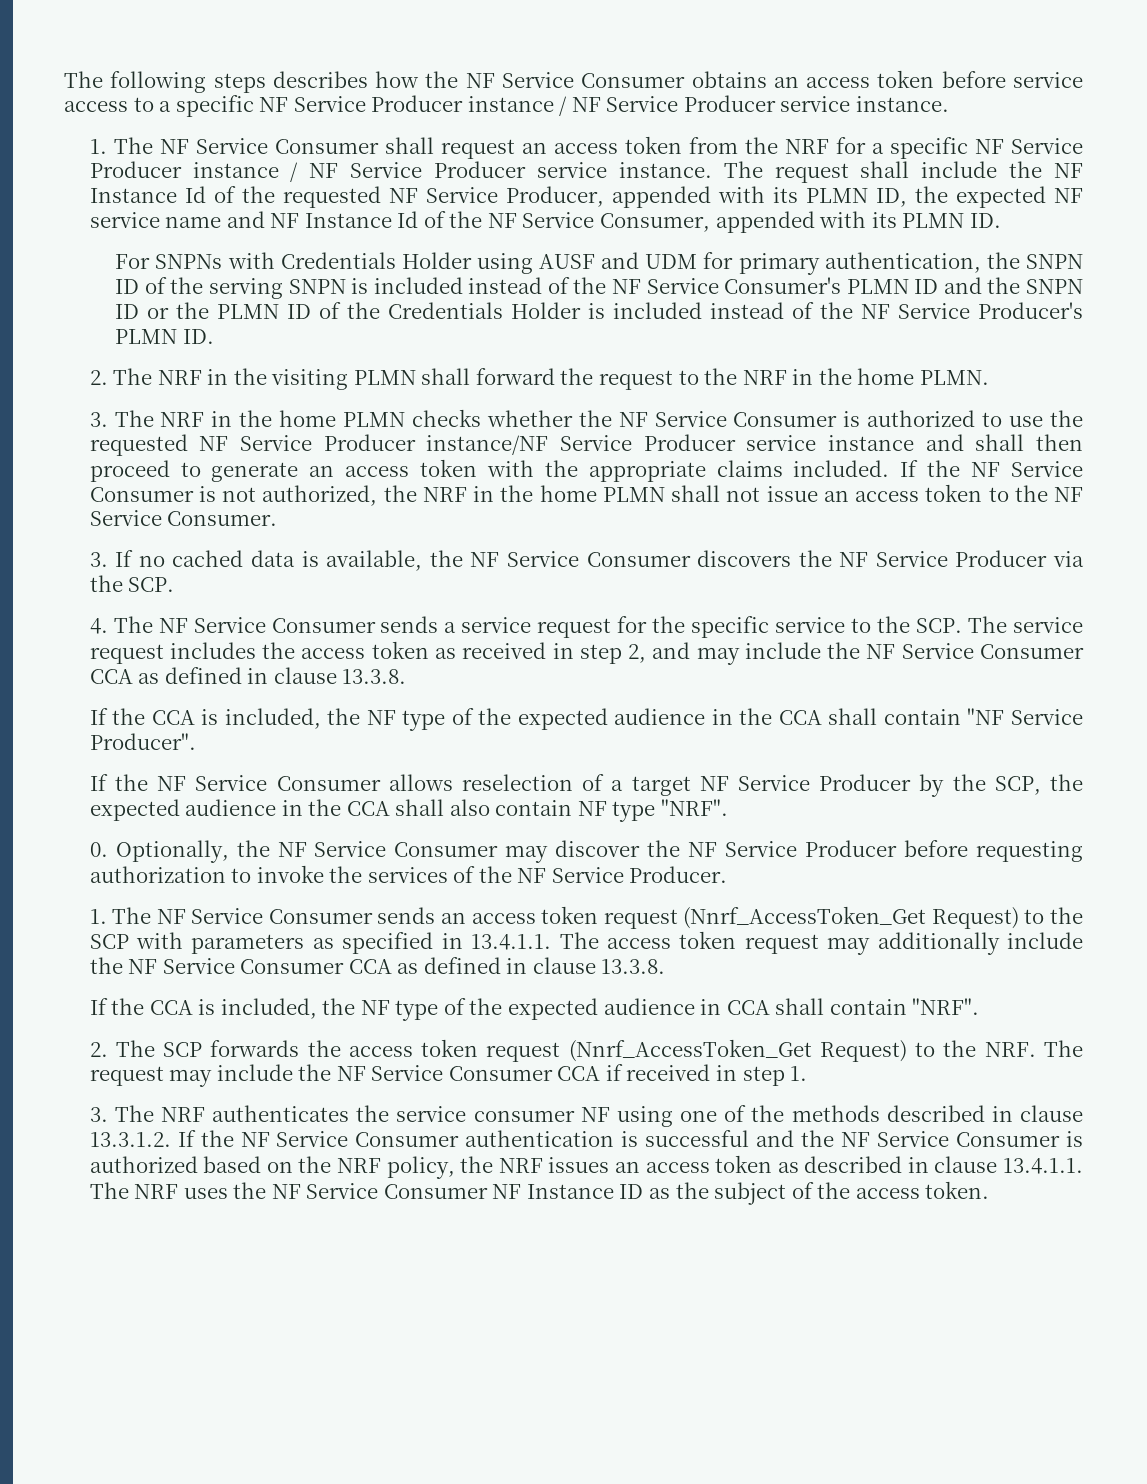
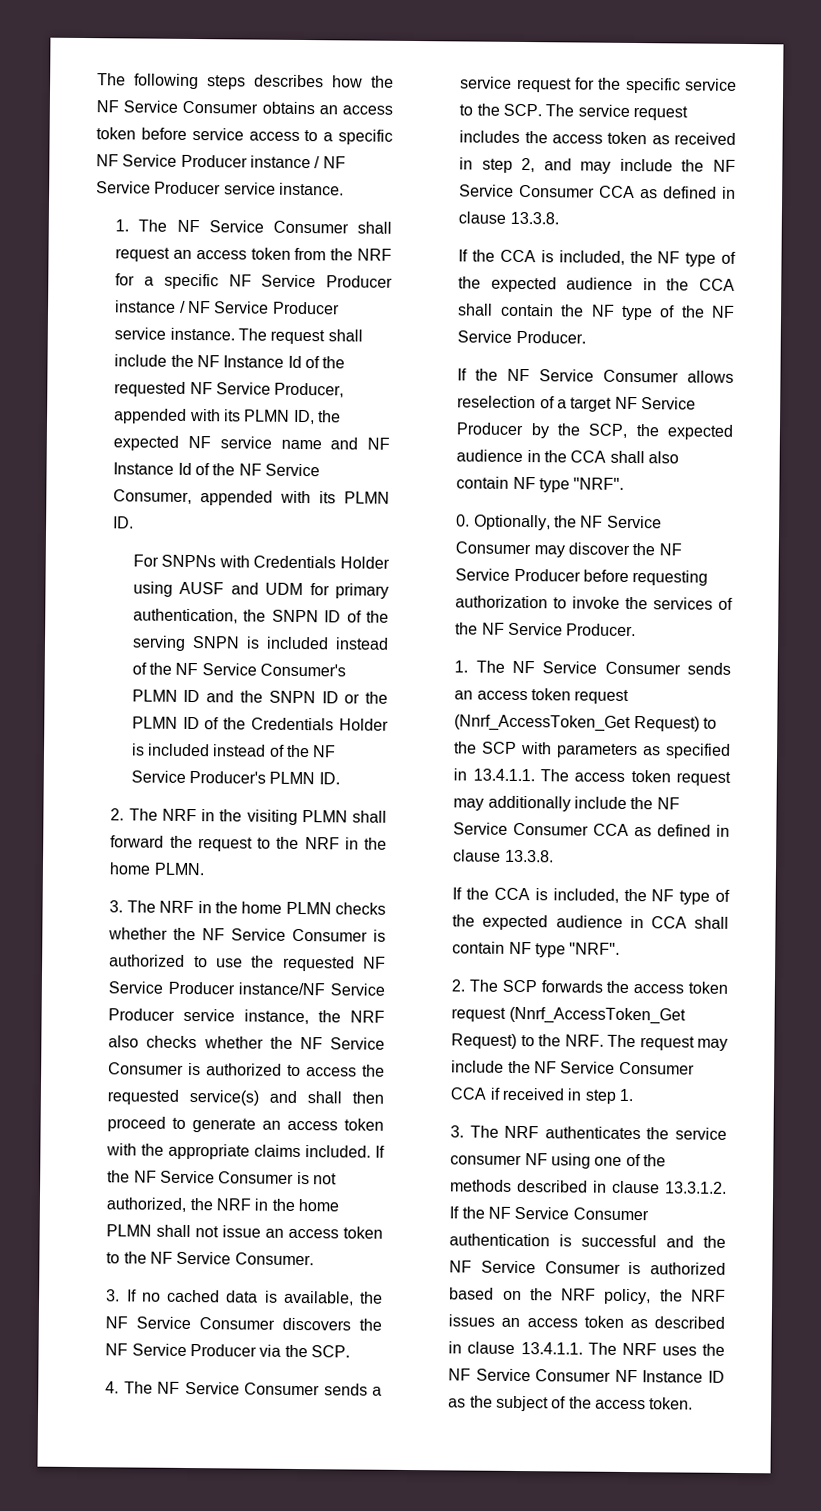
[827,435,914,451] instance -> [244,1009,385,1025] [108,1035,385,1050] [108,1062,385,1077] [107,1089,260,1106] instance, the NRF also checks whether the NF Service Consumer is authorized to access the requested service(s)
[967,708,1083,725] [89,733,196,750] "NF Service Producer". -> [560,304,735,321] [457,330,586,344] the NF type of the NF Service Producer.
(907, 1007) none -> [508,941,567,958] NF type

